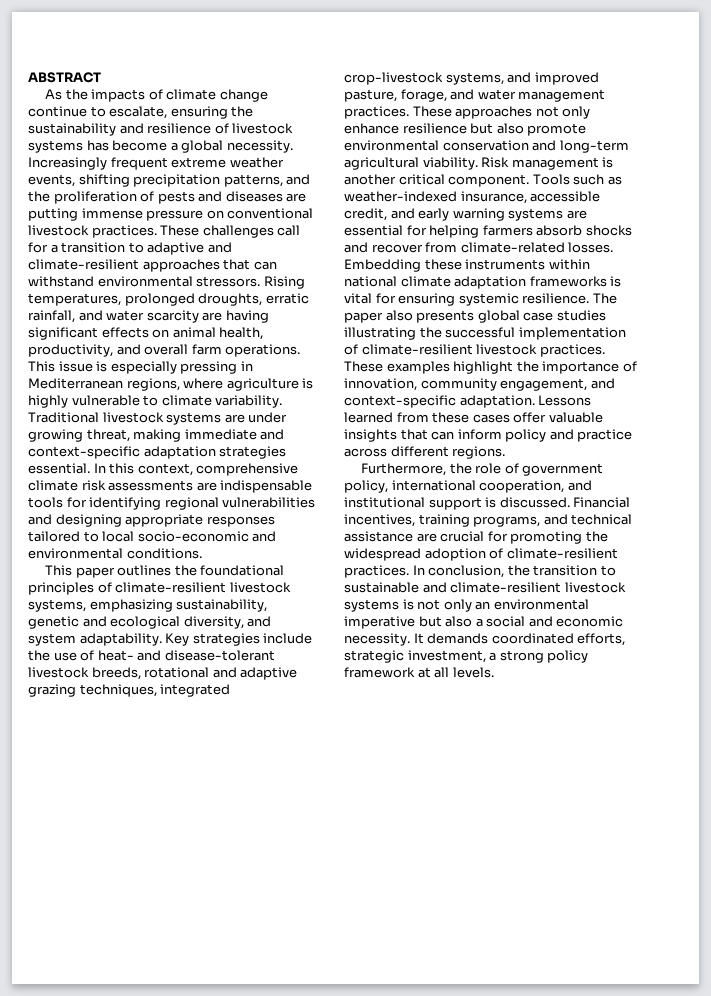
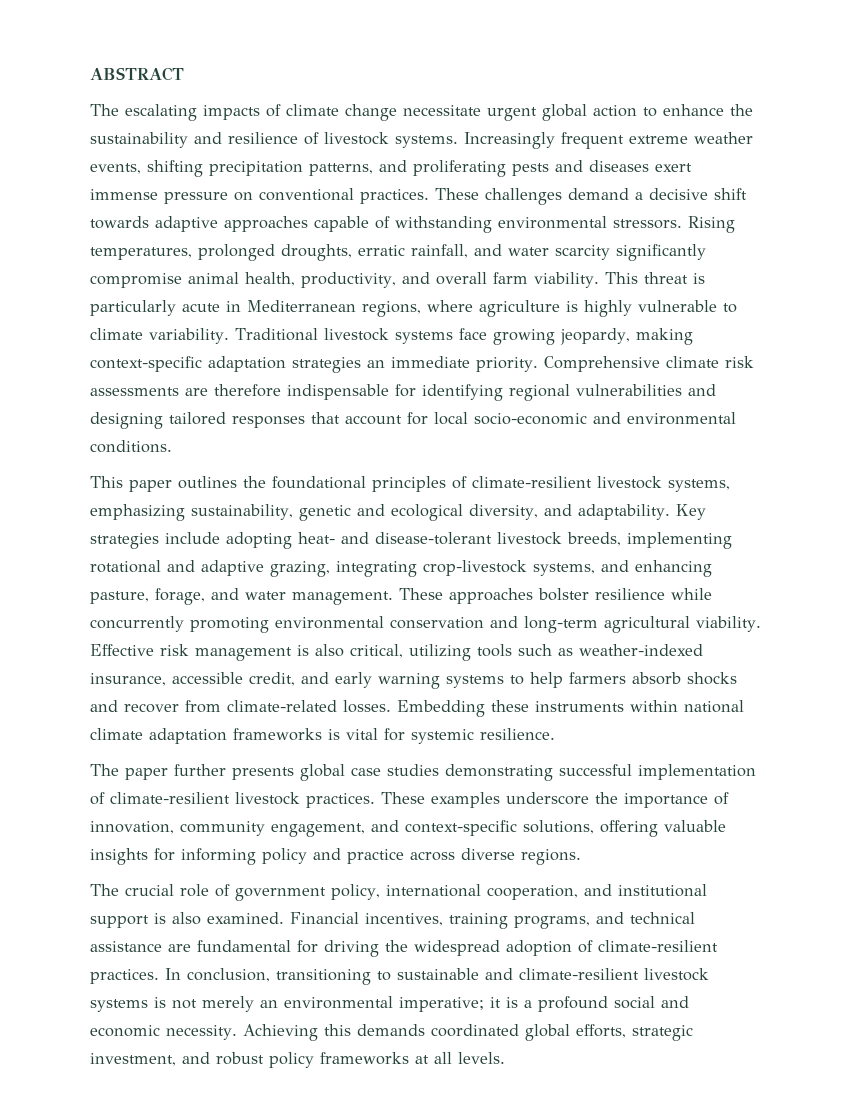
[45,89,88,100] As the -> [90,104,197,121] The escalating
[28,106,228,119] continue to escalate, ensuring -> [403,104,724,121] necessitate urgent global action to enhance
[28,140,293,153] systems has become a global necessity. -> [395,135,458,148] systems.
[28,191,155,204] the proliferation of -> [413,160,506,177] proliferating
[286,193,307,202] [28,208,78,221] are putting -> [655,163,692,172] exert
[28,225,89,236] livestock -> (354, 194) none
[277,225,301,236] [28,242,232,255] [28,259,277,272] [28,276,94,287] call for a transition to adaptive and climate-resilient approaches that can withstand -> [568,188,747,200] [90,216,492,233] demand a decisive shift towards adaptive approaches capable of withstanding
[202,310,269,323] [28,327,170,340] are having significant effects on -> [616,244,706,261] [90,273,182,288] significantly compromise
[225,344,301,357] [28,361,238,374] operations. This issue is especially pressing -> [533,272,705,288] [90,300,220,316] viability. This threat is particularly acute
[224,412,288,423] [28,429,285,442] [28,446,287,459] [28,463,299,476] are under growing threat, making immediate and context-specific adaptation strategies essential. In this context, comprehensive -> [458,328,693,345] [90,356,660,373] face growing jeopardy, making context-specific adaptation strategies an immediate priority. Comprehensive
[220,480,313,493] [28,497,63,508] indispensable tools -> [214,384,389,400] therefore indispensable
[125,514,275,527] [28,531,99,542] appropriate responses tailored to -> [169,412,428,428] tailored responses that account for
[28,633,76,646] system -> (572, 510) none
[28,650,95,661] the use of -> [226,532,292,549] adopting
(141, 673) none -> [627,532,732,549] implementing
[28,684,231,697] grazing techniques, integrated -> [270,561,417,577] grazing, integrating
[534,72,599,85] improved -> [635,560,712,577] enhancing
[518,89,606,102] [344,106,591,119] [344,123,587,136] management practices. These approaches not only enhance resilience but also promote -> [292,588,712,605] [90,616,269,633] management. These approaches bolster resilience while concurrently promoting
[481,157,614,170] [344,174,570,187] Risk management is another critical component. Tools -> [90,644,512,661] Effective risk management is also critical, utilizing tools
[566,210,587,219] [344,225,480,238] are essential for helping -> [510,672,563,688] to help
[398,293,456,306] ensuring -> (405, 734) none
(590, 298) none -> (555, 734) //
[385,310,413,321] also -> [174,764,226,776] further
[344,327,442,340] illustrating the -> [445,764,553,781] demonstrating
[453,361,514,374] highlight -> [506,792,589,805] underscore
[459,395,592,408] [344,412,603,423] [344,429,502,442] adaptation. Lessons learned from these cases offer valuable insights that can inform -> [523,820,726,837] [90,848,256,865] solutions, offering valuable insights for informing
[390,446,449,457] different -> [461,848,515,860] diverse
[361,463,472,476] Furthermore, the -> [90,884,174,896] The crucial
[499,497,570,508] discussed. -> [172,912,284,925] also examined.
[440,531,583,544] crucial for promoting -> [197,940,379,957] fundamental for driving
[507,565,598,576] the transition -> [276,969,371,985] transitioning
[443,599,472,612] only -> [202,996,254,1012] merely
[344,616,483,629] imperative but also a -> [399,996,608,1012] imperative; it is a profound
[413,633,424,644] It -> [242,1024,351,1041] Achieving this
(574, 638) none -> [524,1024,570,1041] global
[489,650,589,663] [344,667,415,678] a strong policy framework -> [182,1052,409,1068] and robust policy frameworks

